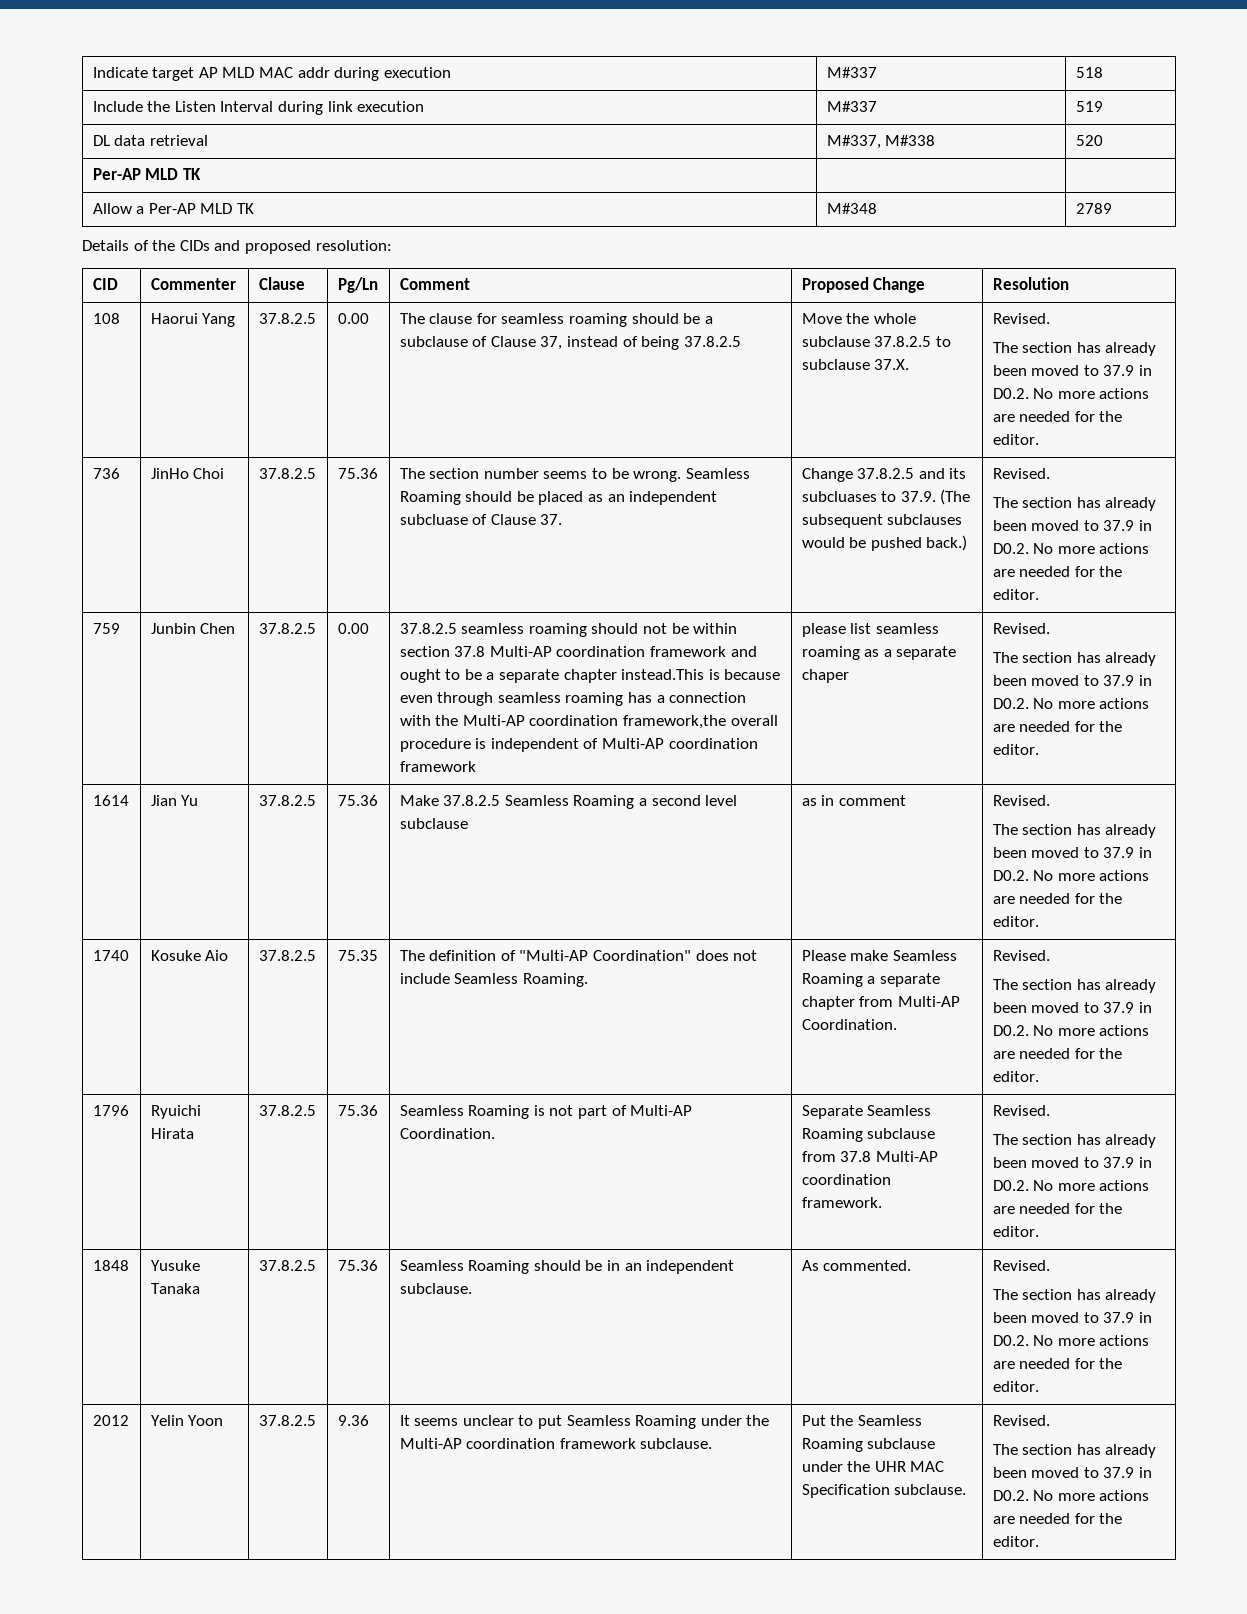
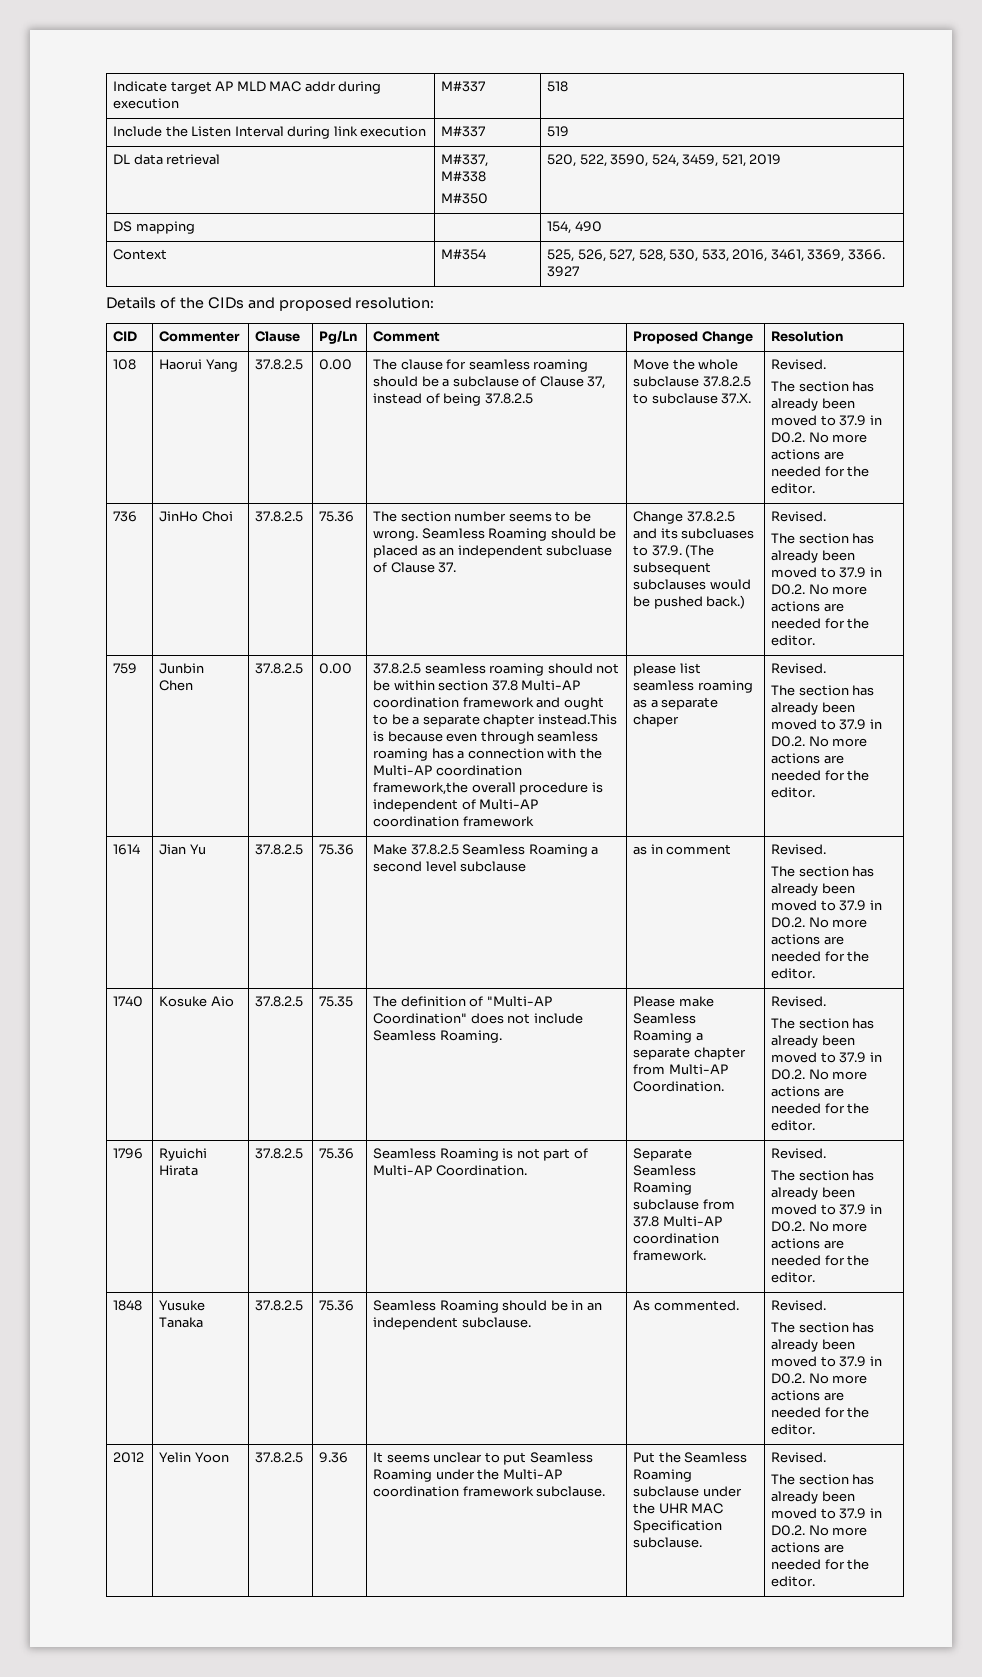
[1075,135,1103,146] [92,168,201,180] [92,203,254,214] [826,203,877,214] [1075,203,1112,214] | 520 // Per-AP MLD TK | | // Allow a Per-AP MLD TK | M#348 | 2789 -> [441,193,489,204] [547,154,782,167] [113,221,195,234] [547,221,602,234] [113,249,168,260] [441,249,487,260] [547,249,885,262] [547,266,580,277] // M#350 | 520, 522, 3590, 524, 3459, 521, 2019 // DS mapping | | 154, 490 // Context | M#354 | 525, 526, 527, 528, 530, 533, 2016, 3461, 3369, 3366. 3927

